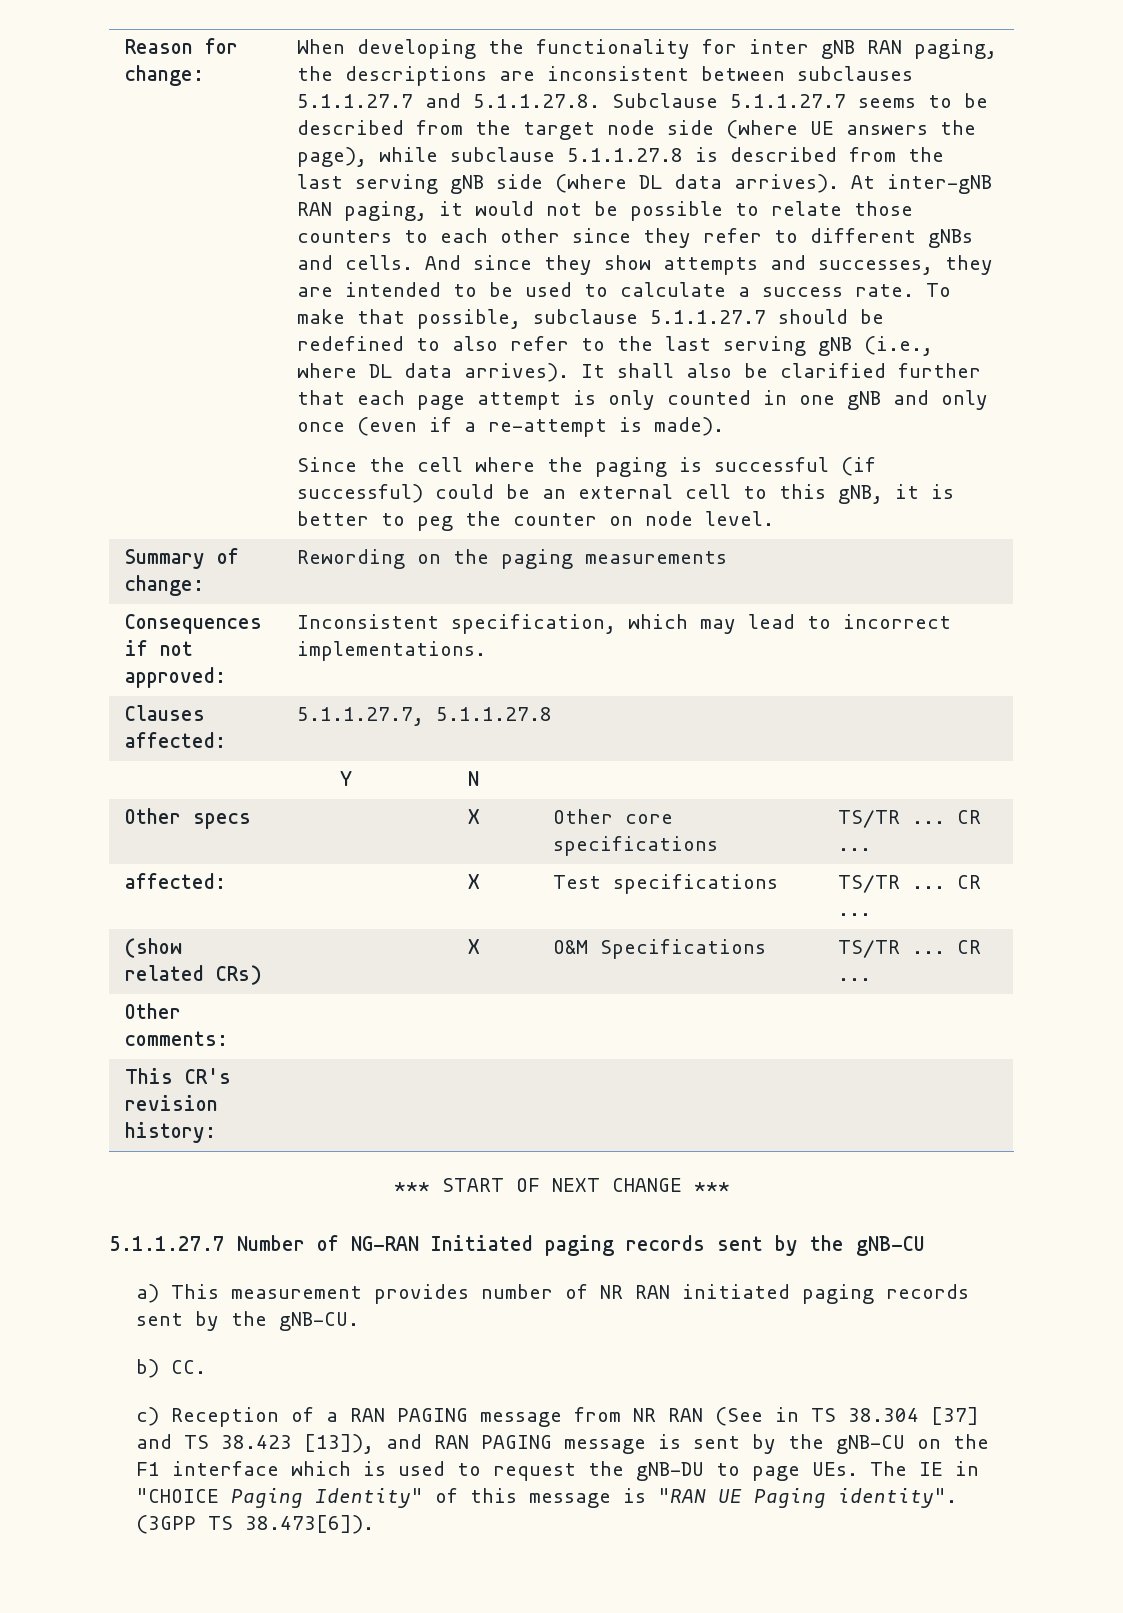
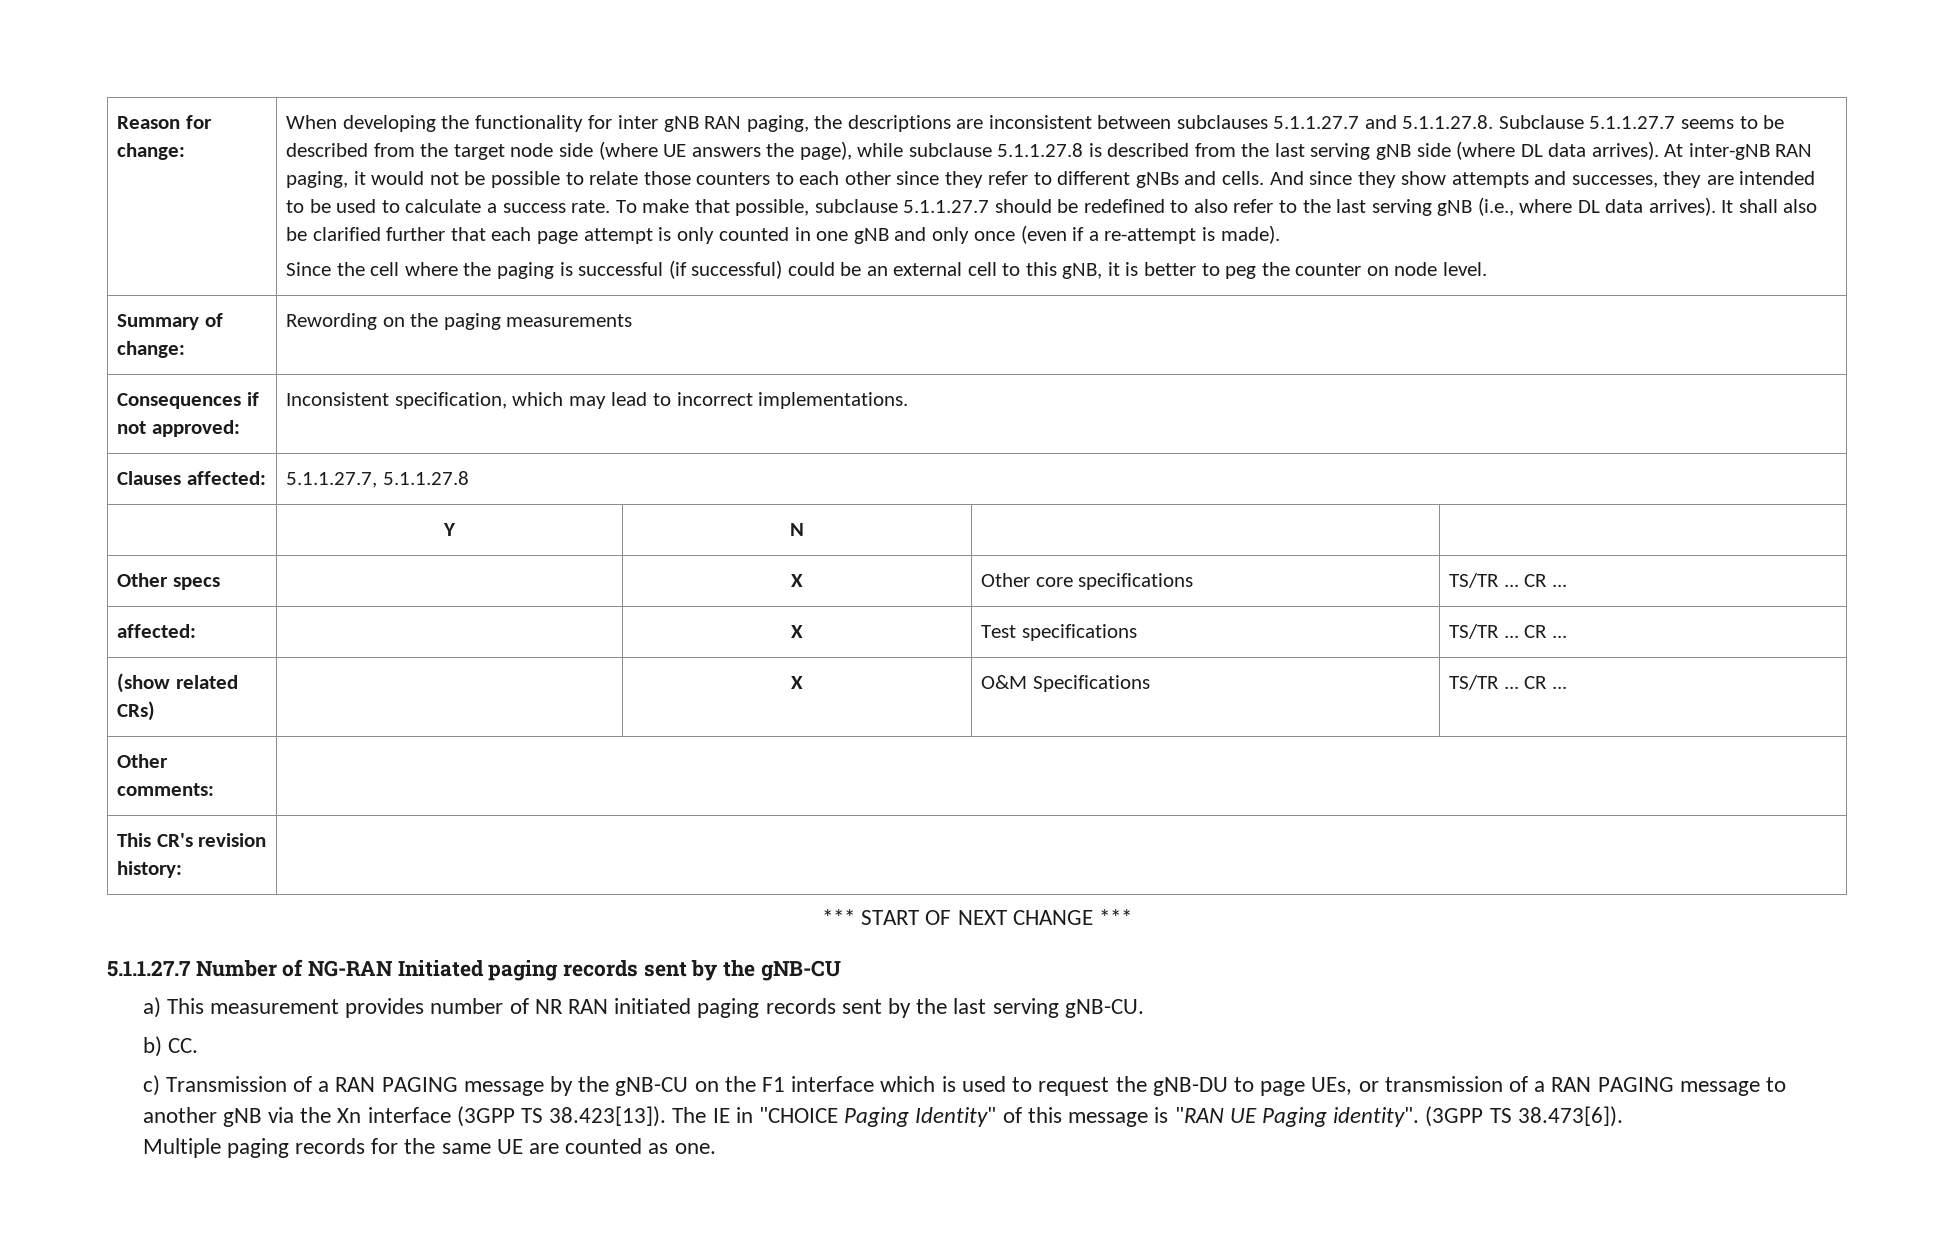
(267, 1318) none -> [953,998,1059,1018] last serving
[170,1407,979,1427] [135,1434,740,1454] Reception of a RAN PAGING message from NR RAN (See in TS 38.304 [37] and TS 38.423 [13]), and RAN PAGING message is sent -> [165,1076,544,1096] Transmission of a RAN PAGING message
[811,1462,858,1476] UEs. -> [1311,1076,1787,1096] [142,1106,667,1127] UEs, or transmission of a RAN PAGING message to another gNB via the Xn interface (3GPP TS 38.423[13]).
(374, 1524) none -> [142,1138,716,1158] // Multiple paging records for the same UE are counted as one.

